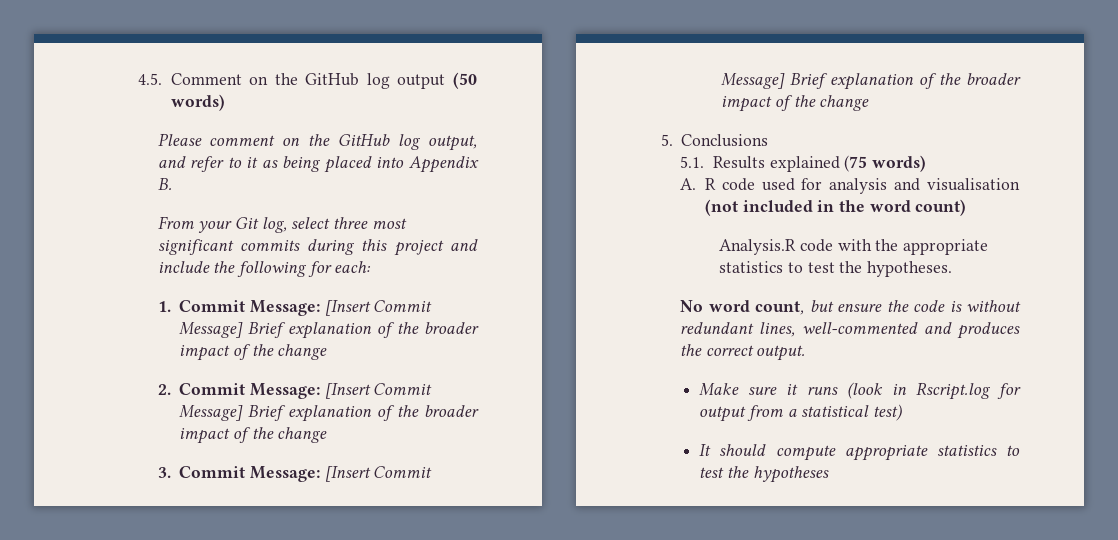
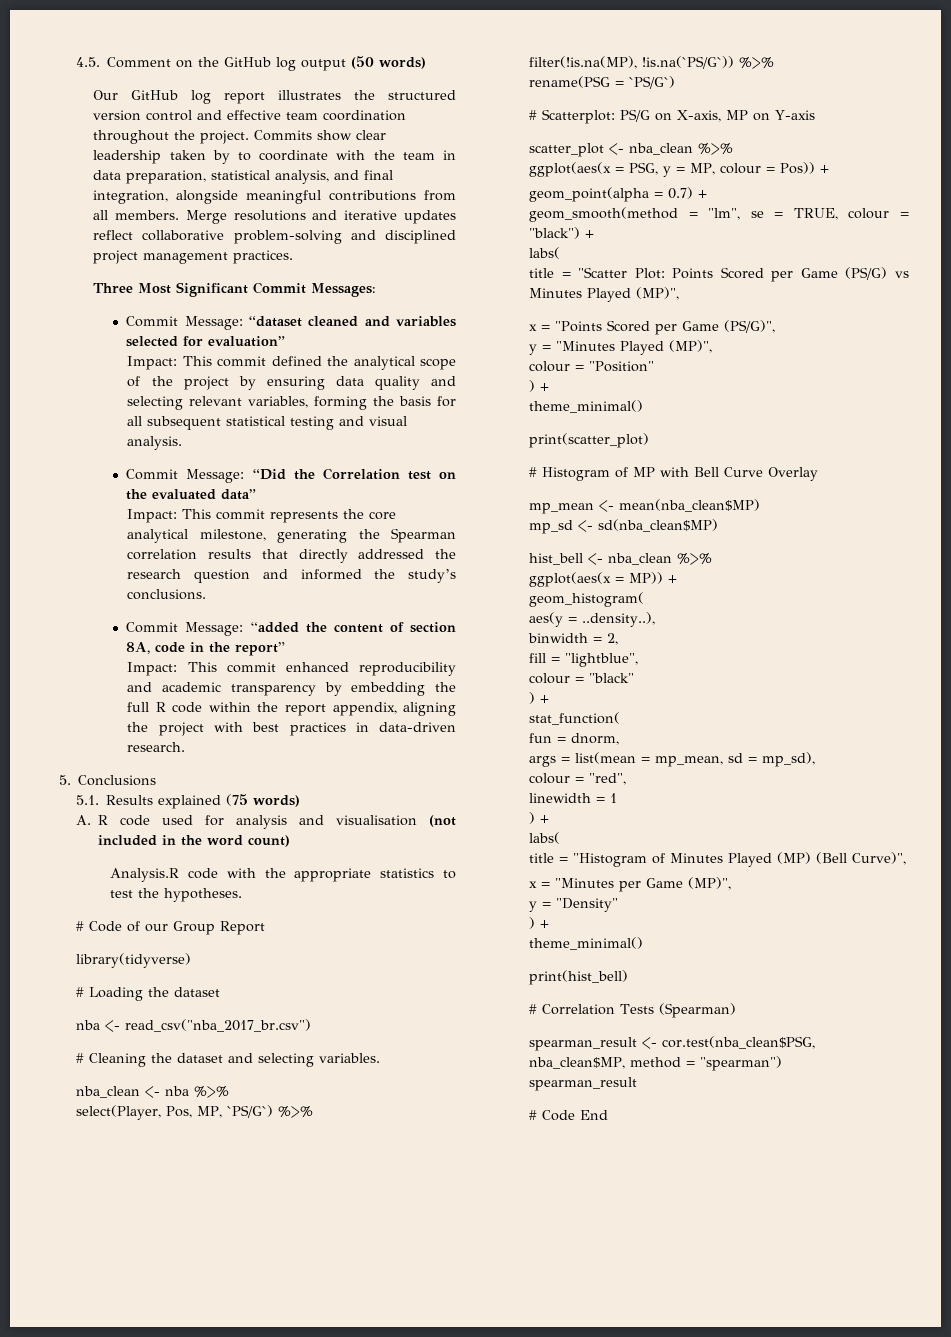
[157,133,477,151] [157,156,479,173] [157,178,172,190] [157,216,407,233] [157,239,478,256] [157,261,372,277] [157,300,433,316] [179,322,480,339] [179,344,328,361] [157,383,433,399] [179,405,480,422] [179,427,328,444] [157,466,433,482] [721,73,1021,90] [721,95,870,112] Please comment on the GitHub log output, and refer to it as being placed into Appendix B. // From your Git log, select three most significant commits during this project and include the following for each: // 1. Commit Message: [Insert Commit Message] Brief explanation of the broader impact of the change // 2. Commit Message: [Insert Commit Message] Brief explanation of the broader impact of the change // 3. Commit Message: [Insert Commit Message] Brief explanation of the broader impact of the change -> [93,90,456,104] [93,110,407,121] [93,130,387,144] [93,150,456,164] [93,170,394,184] [93,190,456,204] [93,210,457,224] [93,230,456,244] [93,250,294,264] [93,282,377,297] [126,316,457,330] [126,336,286,347] [127,356,457,370] [127,376,456,390] [127,396,457,410] [127,416,408,430] [127,436,183,450] [126,468,456,483] [126,489,257,500] [127,509,397,523] [127,528,456,543] [127,549,456,563] [127,569,456,583] [127,589,207,600] [126,622,457,636] [126,642,286,656] [127,662,456,676] [127,682,456,696] [127,702,456,716] [127,722,456,736] [127,742,186,752] Our GitHub log report illustrates the structured version control and effective team coordination throughout the project. Commits show clear leadership taken by to coordinate with the team in data preparation, statistical analysis, and final integration, alongside meaningful contributions from all members. Merge resolutions and iterative updates reflect collaborative problem-solving and disciplined project management practices. // Three Most Significant Commit Messages: // Commit Message: “dataset cleaned and variables selected for evaluation” // Impact: This commit defined the analytical scope of the project by ensuring data quality and selecting relevant variables, forming the basis for all subsequent statistical testing and visual analysis. // Commit Message: “Did the Correlation test on the evaluated data” // Impact: This commit represents the core analytical milestone, generating the Spearman correlation results that directly addressed the research question and informed the study’s conclusions. // Commit Message: “added the content of section 8A, code in the report” // Impact: This commit enhanced reproducibility and academic transparency by embedding the full R code within the report appendix, aligning the project with best practices in data-driven research.
[680,300,1021,315] [680,322,1020,339] [680,344,806,361] [699,382,1022,400] [699,404,903,422] [699,444,1020,461] [699,466,829,483] No word count, but ensure the code is without redundant lines, well-commented and produces the correct output. // Make sure it runs (look in Rscript.log for output from a statistical test) // It should compute appropriate statistics to test the hypotheses -> [76,921,266,935] [76,953,192,968] [76,987,221,1001] [76,1019,312,1032] [76,1053,381,1067] [76,1086,230,1098] [76,1105,314,1120] [529,56,775,69] [529,76,676,89] [529,109,816,124] [529,143,734,157] [529,162,830,177] [529,187,708,202] [529,207,909,222] [529,227,595,239] [529,247,561,259] [529,267,909,282] [529,287,680,302] [529,320,776,335] [529,340,713,355] [529,361,655,372] [529,380,550,392] [529,400,644,413] [529,433,650,448] [529,467,819,481] [529,499,761,514] [529,519,719,534] [529,553,713,565] [529,572,678,587] [529,592,645,607] [529,612,656,627] [528,633,619,645] [529,653,639,667] [529,673,635,684] [529,692,550,704] [529,712,621,725] [529,733,620,745] [529,752,816,767] [529,773,627,785] [529,793,618,803] [529,812,550,824] [529,832,561,844] [529,852,907,867] [529,877,732,892] [529,898,619,912] [529,917,550,929] [529,937,644,950] [529,970,629,985] [529,1003,737,1018] [529,1036,816,1051] [529,1056,783,1071] [529,1077,638,1091] [529,1110,609,1121] # Code of our Group Report // library(tidyverse) // # Loading the dataset // nba <- read_csv("nba_2017_br.csv") // # Cleaning the dataset and selecting variables. // nba_clean <- nba %>% // select(Player, Pos, MP, `PS/G`) %>% // filter(!is.na(MP), !is.na(`PS/G`)) %>% // rename(PSG = `PS/G`) // # Scatterplot: PS/G on X-axis, MP on Y-axis // scatter_plot <- nba_clean %>% // ggplot(aes(x = PSG, y = MP, colour = Pos)) + // geom_point(alpha = 0.7) + // geom_smooth(method = "lm", se = TRUE, colour = "black") + // labs( // title = "Scatter Plot: Points Scored per Game (PS/G) vs Minutes Played (MP)", // x = "Points Scored per Game (PS/G)", // y = "Minutes Played (MP)", // colour = "Position" // ) + // theme_minimal() // print(scatter_plot) // # Histogram of MP with Bell Curve Overlay // mp_mean <- mean(nba_clean$MP) // mp_sd <- sd(nba_clean$MP) // hist_bell <- nba_clean %>% // ggplot(aes(x = MP)) + // geom_histogram( // aes(y = ..density..), // binwidth = 2, // fill = "lightblue", // colour = "black" // ) + // stat_function( // fun = dnorm, // args = list(mean = mp_mean, sd = mp_sd), // colour = "red", // linewidth = 1 // ) + // labs( // title = "Histogram of Minutes Played (MP) (Bell Curve)", // x = "Minutes per Game (MP)", // y = "Density" // ) + // theme_minimal() // print(hist_bell) // # Correlation Tests (Spearman) // spearman_result <- cor.test(nba_clean$PSG, nba_clean$MP, method = "spearman") // spearman_result // # Code End

